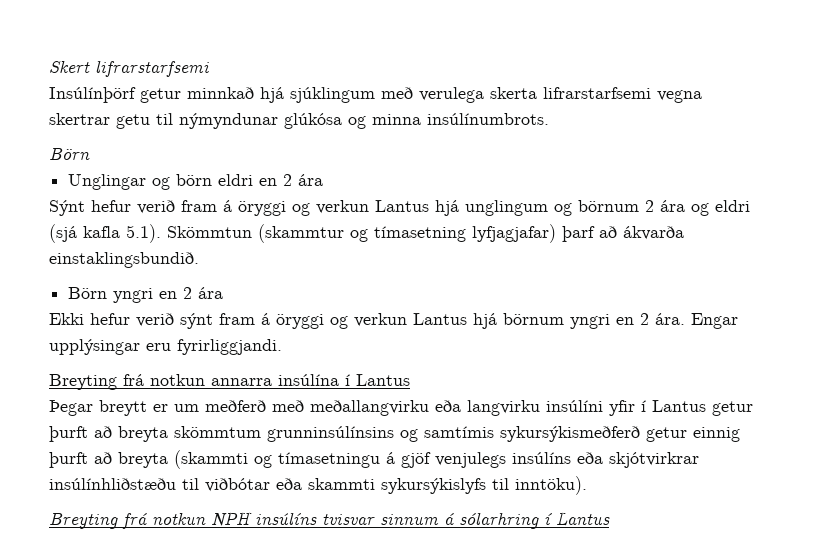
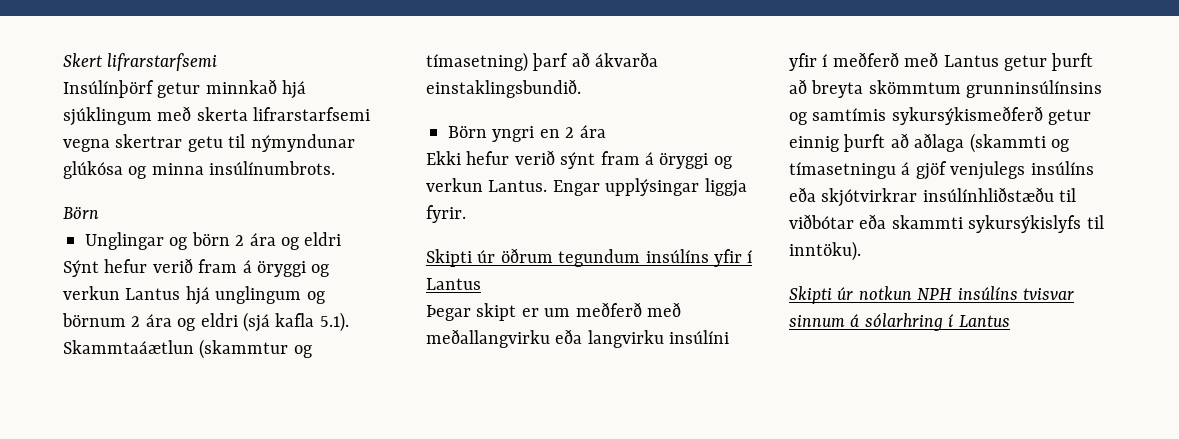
[419,87,484,103] verulega -> (192, 113) none
[218,174,324,186] eldri en 2 ára -> [235,232,342,250] 2 ára og eldri
[167,226,252,238] Skömmtun -> [63,340,194,354] Skammtaáætlun
[374,224,556,243] tímasetning lyfjagjafar) -> [426,52,528,72] tímasetning)
[413,313,738,329] [49,339,282,355] [49,374,339,390] Lantus hjá börnum yngri en 2 ára. Engar upplýsingar eru fyrirliggjandi. // Breyting frá notkun annarra insúlína -> [488,178,747,197] [426,205,466,223] [426,248,742,267] Lantus. Engar upplýsingar liggja fyrir. // Skipti úr öðrum tegundum insúlíns yfir
[99,400,147,416] breytt -> [476,303,517,321] skipt
(646, 406) none -> [832,52,939,67] meðferð með
[118,452,168,468] breyta -> [914,133,965,152] aðlaga
[49,513,147,529] Breyting frá -> [789,286,854,304] Skipti úr

